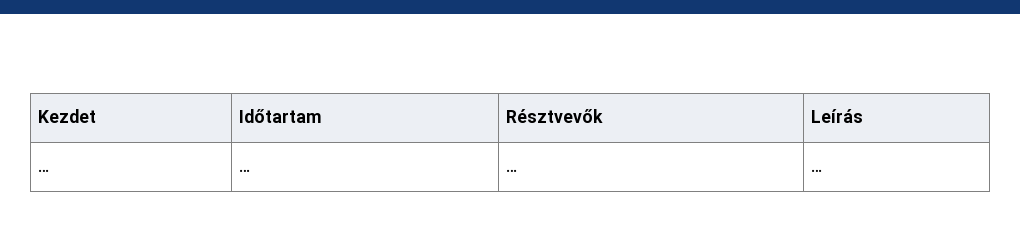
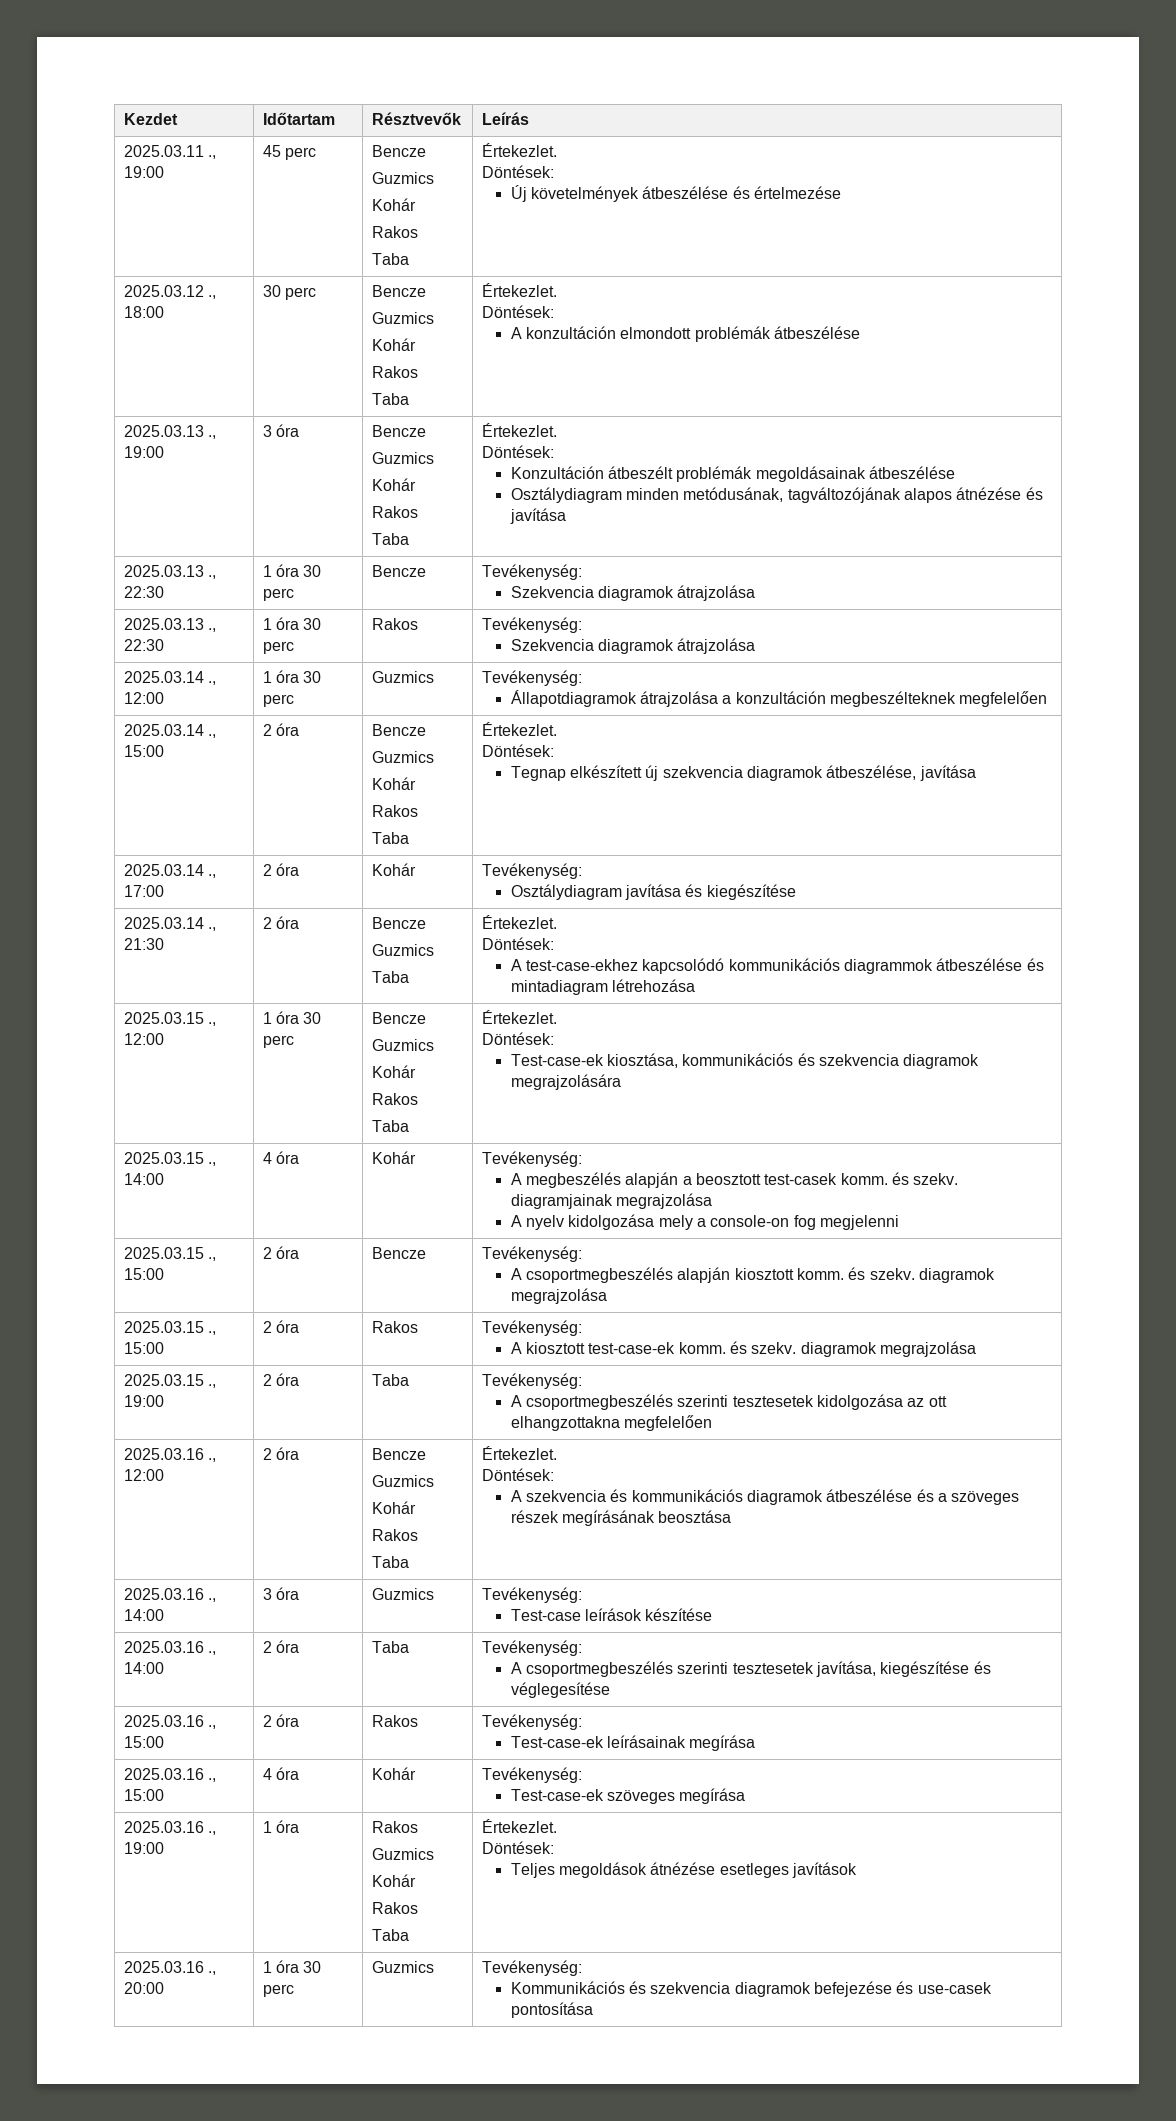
[37,169,49,172] [238,169,250,172] [505,169,517,172] [810,169,822,172] … | … | … | … -> [123,145,217,159] [123,166,164,178] [262,145,317,160] [371,145,426,157] [371,172,434,184] [371,198,416,211] [371,226,418,238] [371,253,409,265] [481,143,557,157] [481,165,554,178] [510,185,841,202] [123,285,217,299] [123,306,164,318] [262,285,317,300] [371,285,426,297] [371,312,434,324] [371,338,416,351] [371,366,418,378] [371,393,409,405] [481,283,557,297] [481,305,554,318] [510,326,860,342] [123,425,217,439] [123,446,164,458] [262,424,300,437] [371,425,426,437] [371,452,434,464] [371,478,416,491] [371,506,418,518] [371,533,409,545] [481,423,557,437] [481,445,554,458] [510,466,955,482] [510,487,1043,503] [509,508,566,524] [123,565,217,579] [123,586,164,598] [262,564,322,577] [262,588,294,601] [371,565,426,577] [481,564,582,580] [510,585,756,601] [123,618,217,632] [123,639,164,651] [262,617,322,630] [262,641,294,654] [371,618,418,630] [481,617,582,633] [510,638,756,654] [123,671,217,685] [123,692,164,704] [262,670,322,683] [262,694,294,707] [371,671,434,683] [481,670,582,686] [510,690,1048,707] [123,724,217,738] [123,745,164,757] [262,723,300,736] [371,724,426,736] [371,751,434,763] [371,777,416,790] [371,805,418,817] [371,832,409,844] [481,722,557,736] [481,744,554,757] [510,765,976,781] [123,864,217,878] [123,885,164,897] [262,863,300,876] [371,863,416,876] [481,863,582,879] [510,884,796,900] [123,917,217,931] [123,938,164,950] [262,916,300,929] [371,917,426,929] [371,944,434,956] [371,971,409,983] [481,915,557,929] [481,937,554,950] [510,958,1044,974] [510,979,696,995] [123,1012,217,1026] [123,1033,164,1045] [262,1011,322,1024] [262,1035,294,1048] [371,1012,426,1024] [371,1039,434,1051] [371,1065,416,1078] [371,1093,418,1105] [371,1120,409,1132] [481,1010,557,1024] [481,1032,554,1045] [510,1053,980,1069] [510,1074,621,1090] [123,1152,217,1166] [123,1173,164,1185] [262,1151,300,1164] [371,1151,416,1164] [481,1151,582,1167] [510,1172,959,1188] [510,1193,713,1209] [510,1214,899,1230] [123,1247,217,1261] [123,1268,164,1280] [262,1246,300,1259] [371,1247,426,1259] [481,1246,582,1262] [510,1267,995,1283] [510,1288,607,1304] [123,1321,217,1335] [123,1342,164,1354] [262,1320,300,1333] [371,1321,418,1333] [481,1320,582,1336] [510,1341,976,1357] [123,1374,217,1388] [123,1395,164,1407] [262,1373,300,1386] [371,1374,409,1386] [481,1373,582,1389] [510,1394,947,1410] [510,1415,713,1431] [123,1448,217,1462] [123,1469,164,1481] [262,1447,300,1460] [371,1448,426,1460] [371,1475,434,1487] [371,1501,416,1514] [371,1529,418,1541] [371,1556,409,1568] [481,1446,557,1460] [481,1468,554,1481] [510,1489,1020,1505] [510,1510,732,1526] [123,1588,217,1602] [123,1609,164,1621] [262,1587,300,1600] [371,1588,434,1600] [481,1587,582,1603] [510,1608,713,1621] [123,1641,217,1655] [123,1662,164,1674] [262,1640,300,1653] [371,1641,409,1653] [481,1640,582,1656] [510,1661,991,1677] [510,1682,610,1698] [123,1715,217,1729] [123,1736,164,1748] [262,1714,300,1727] [371,1715,418,1727] [481,1714,582,1730] [510,1735,756,1751] [123,1768,217,1782] [123,1789,164,1801] [262,1767,300,1780] [371,1767,416,1780] [481,1767,582,1783] [510,1788,746,1804] [123,1821,217,1835] [123,1842,164,1854] [262,1820,300,1833] [371,1821,418,1833] [371,1848,434,1860] [371,1874,416,1887] [371,1902,418,1914] [371,1929,409,1941] [481,1819,557,1833] [481,1841,554,1854] [510,1862,857,1878] [123,1961,217,1975] [123,1982,164,1994] [262,1960,322,1973] [262,1984,294,1997] [371,1961,434,1973] [481,1960,582,1976] [510,1981,992,1997] [510,2002,593,2018] 2025.03.11 ., 19:00 | 45 perc | Bencze // Guzmics // Kohár // Rakos // Taba | Értekezlet. // Döntések: // Új követelmények átbeszélése és értelmezése // 2025.03.12 ., 18:00 | 30 perc | Bencze // Guzmics // Kohár // Rakos // Taba | Értekezlet. // Döntések: // A konzultáción elmondott problémák átbeszélése // 2025.03.13 ., 19:00 | 3 óra | Bencze // Guzmics // Kohár // Rakos // Taba | Értekezlet. // Döntések: // Konzultáción átbeszélt problémák megoldásainak átbeszélése // Osztálydiagram minden metódusának, tagváltozójának alapos átnézése és javítása // 2025.03.13 ., 22:30 | 1 óra 30 perc | Bencze | Tevékenység: // Szekvencia diagramok átrajzolása // 2025.03.13 ., 22:30 | 1 óra 30 perc | Rakos | Tevékenység: // Szekvencia diagramok átrajzolása // 2025.03.14 ., 12:00 | 1 óra 30 perc | Guzmics | Tevékenység: // Állapotdiagramok átrajzolása a konzultáción megbeszélteknek megfelelően // 2025.03.14 ., 15:00 | 2 óra | Bencze // Guzmics // Kohár // Rakos // Taba | Értekezlet. // Döntések: // Tegnap elkészített új szekvencia diagramok átbeszélése, javítása // 2025.03.14 ., 17:00 | 2 óra | Kohár | Tevékenység: // Osztálydiagram javítása és kiegészítése // 2025.03.14 ., 21:30 | 2 óra | Bencze // Guzmics // Taba | Értekezlet. // Döntések: // A test-case-ekhez kapcsolódó kommunikációs diagrammok átbeszélése és mintadiagram létrehozása // 2025.03.15 ., 12:00 | 1 óra 30 perc | Bencze // Guzmics // Kohár // Rakos // Taba | Értekezlet. // Döntések: // Test-case-ek kiosztása, kommunikációs és szekvencia diagramok megrajzolására // 2025.03.15 ., 14:00 | 4 óra | Kohár | Tevékenység: // A megbeszélés alapján a beosztott test-casek komm. és szekv. diagramjainak megrajzolása // A nyelv kidolgozása mely a console-on fog megjelenni // 2025.03.15 ., 15:00 | 2 óra | Bencze | Tevékenység: // A csoportmegbeszélés alapján kiosztott komm. és szekv. diagramok megrajzolása // 2025.03.15 ., 15:00 | 2 óra | Rakos | Tevékenység: // A kiosztott test-case-ek komm. és szekv. diagramok megrajzolása // 2025.03.15 ., 19:00 | 2 óra | Taba | Tevékenység: // A csoportmegbeszélés szerinti tesztesetek kidolgozása az ott elhangzottakna megfelelően // 2025.03.16 ., 12:00 | 2 óra | Bencze // Guzmics // Kohár // Rakos // Taba | Értekezlet. // Döntések: // A szekvencia és kommunikációs diagramok átbeszélése és a szöveges részek megírásának beosztása // 2025.03.16 ., 14:00 | 3 óra | Guzmics | Tevékenység: // Test-case leírások készítése // 2025.03.16 ., 14:00 | 2 óra | Taba | Tevékenység: // A csoportmegbeszélés szerinti tesztesetek javítása, kiegészítése és véglegesítése // 2025.03.16 ., 15:00 | 2 óra | Rakos | Tevékenység: // Test-case-ek leírásainak megírása // 2025.03.16 ., 15:00 | 4 óra | Kohár | Tevékenység: // Test-case-ek szöveges megírása // 2025.03.16 ., 19:00 | 1 óra | Rakos // Guzmics // Kohár // Rakos // Taba | Értekezlet. // Döntések: // Teljes megoldások átnézése esetleges javítások // 2025.03.16 ., 20:00 | 1 óra 30 perc | Guzmics | Tevékenység: // Kommunikációs és szekvencia diagramok befejezése és use-casek pontosítása

